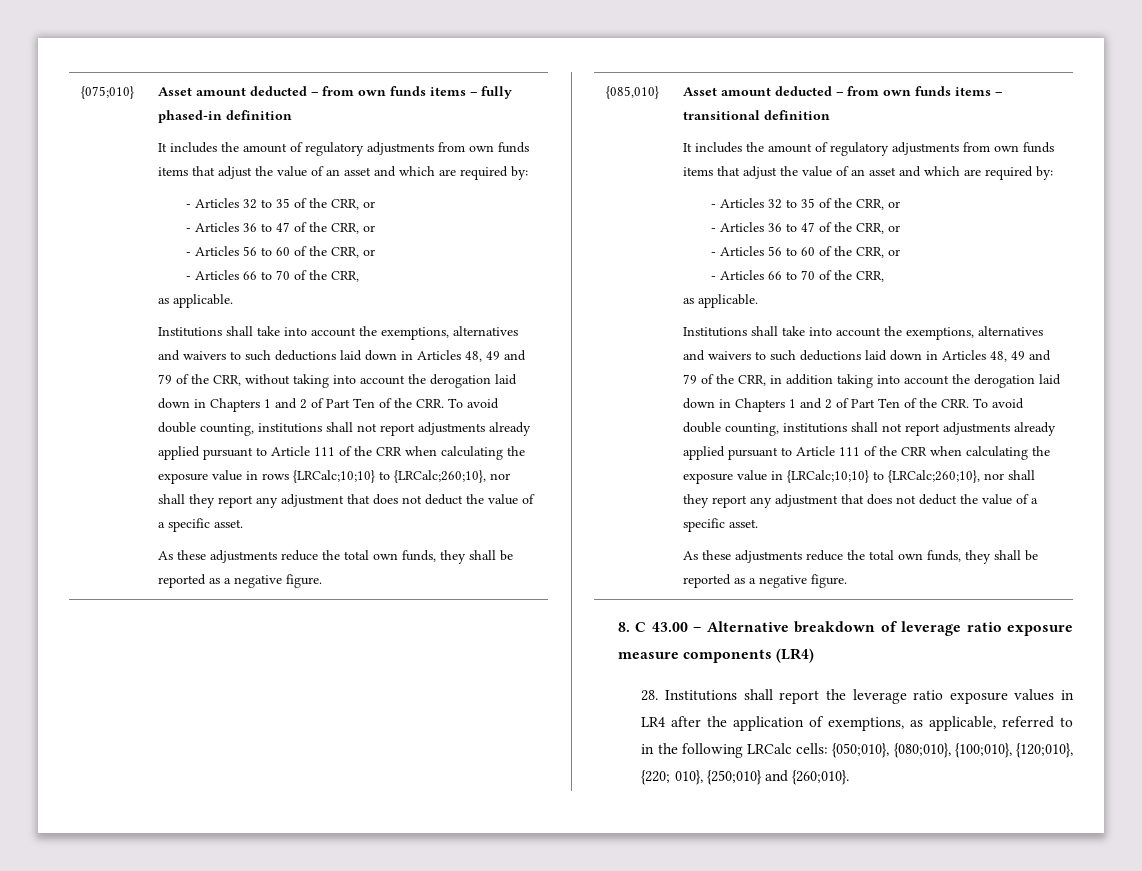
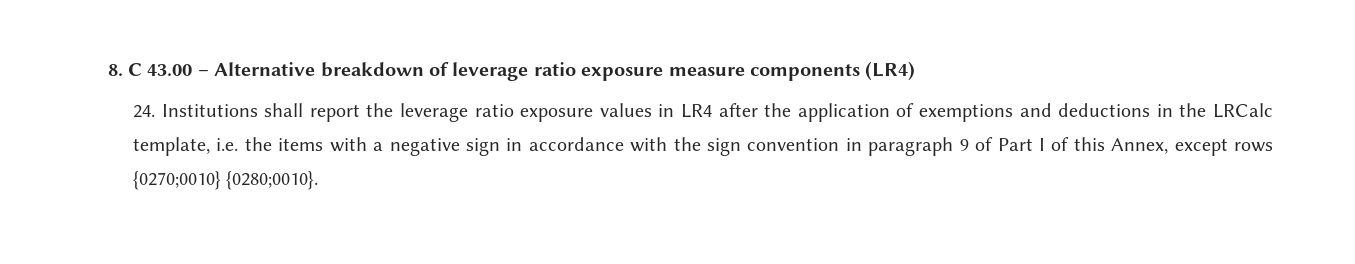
[80,86,134,99] [157,86,512,99] [157,110,292,123] [157,142,529,156] [157,166,528,180] [186,198,376,210] [186,222,376,234] [186,246,376,258] [186,270,360,282] [157,294,233,308] [157,326,518,340] [157,350,526,362] [157,374,517,388] [157,398,499,412] [157,422,531,436] [157,446,525,460] [157,470,510,484] [157,494,535,508] [157,518,243,532] [157,550,513,564] [157,574,322,588] [605,86,659,99] [682,86,1003,96] [682,110,830,120] [682,142,1054,156] [682,166,1053,180] [711,198,901,210] [711,222,901,234] [711,246,901,258] [711,270,885,282] [682,294,758,308] [682,326,1043,340] [682,350,1051,362] [682,374,1061,388] [682,398,1024,412] [682,422,1056,436] [682,446,1050,460] [682,470,1035,484] [682,494,1038,508] [682,518,758,532] [682,550,1038,564] [682,574,847,588] {075;010} | Asset amount deducted – from own funds items – fully phased-in definition // It includes the amount of regulatory adjustments from own funds items that adjust the value of an asset and which are required by: // - Articles 32 to 35 of the CRR, or // - Articles 36 to 47 of the CRR, or // - Articles 56 to 60 of the CRR, or // - Articles 66 to 70 of the CRR, // as applicable. // Institutions shall take into account the exemptions, alternatives and waivers to such deductions laid down in Articles 48, 49 and 79 of the CRR, without taking into account the derogation laid down in Chapters 1 and 2 of Part Ten of the CRR. To avoid double counting, institutions shall not report adjustments already applied pursuant to Article 111 of the CRR when calculating the exposure value in rows {LRCalc;10;10} to {LRCalc;260;10}, nor shall they report any adjustment that does not deduct the value of a specific asset. // As these adjustments reduce the total own funds, they shall be reported as a negative figure. // {085,010} | Asset amount deducted – from own funds items – transitional definition // It includes the amount of regulatory adjustments from own funds items that adjust the value of an asset and which are required by: // - Articles 32 to 35 of the CRR, or // - Articles 36 to 47 of the CRR, or // - Articles 56 to 60 of the CRR, or // - Articles 66 to 70 of the CRR, // as applicable. // Institutions shall take into account the exemptions, alternatives and waivers to such deductions laid down in Articles 48, 49 and 79 of the CRR, in addition taking into account the derogation laid down in Chapters 1 and 2 of Part Ten of the CRR. To avoid double counting, institutions shall not report adjustments already applied pursuant to Article 111 of the CRR when calculating the exposure value in {LRCalc;10;10} to {LRCalc;260;10}, nor shall they report any adjustment that does not deduct the value of a specific asset. // As these adjustments reduce the total own funds, they shall be reported as a negative figure. // -> (107, 70) none
[641,690,659,701] 28. -> [133,105,156,118] 24.
[828,716,1073,731] [641,743,1073,758] [641,770,850,785] exemptions, as applicable, referred to in the following LRCalc cells: {050;010}, {080;010}, {100;010}, {120;010}, {220; 010}, {250;010} and {260;010}. -> [919,103,1274,122] [133,137,1273,156] [133,171,319,190] exemptions and deductions in the LRCalc template, i.e. the items with a negative sign in accordance with the sign convention in paragraph 9 of Part I of this Annex, except rows {0270;0010} {0280;0010}.

